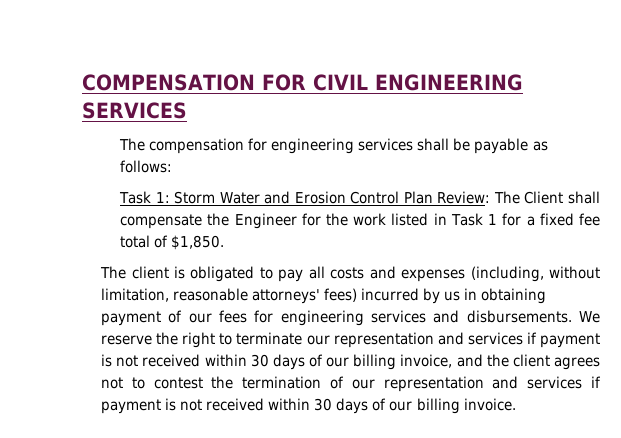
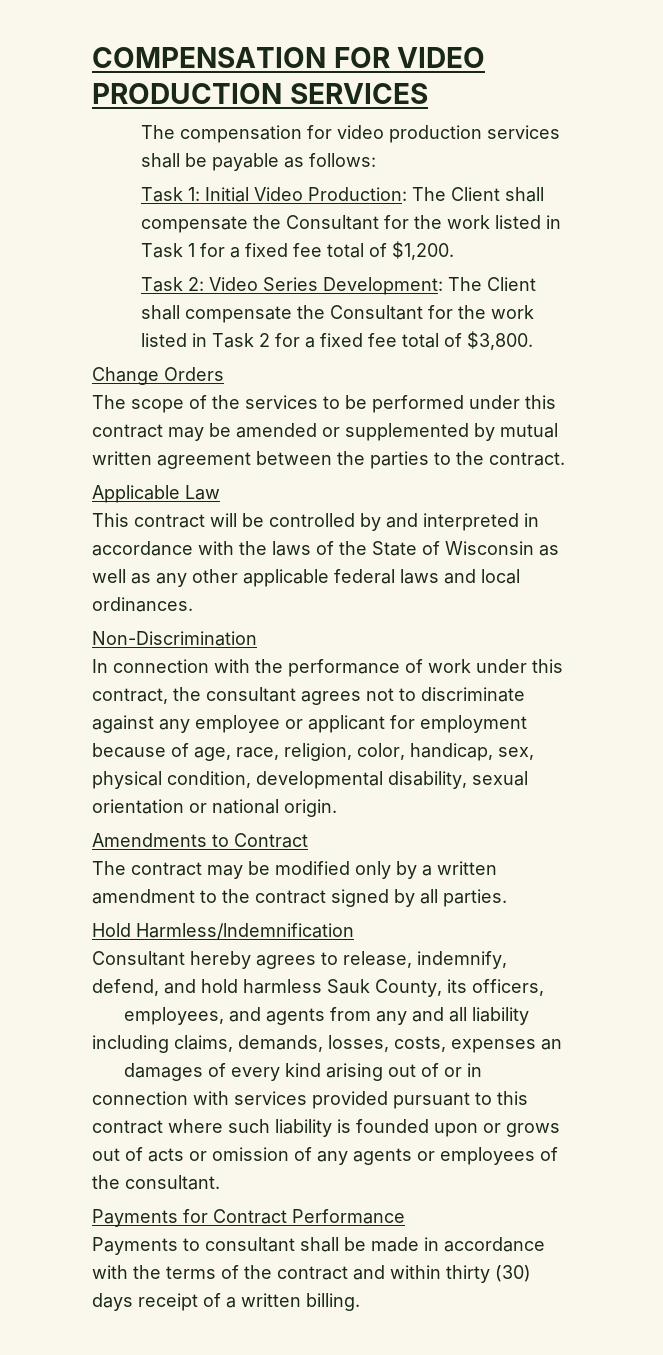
[312,74,523,91] CIVIL ENGINEERING -> [397,47,486,68] [92,83,282,104] VIDEO PRODUCTION
[271,138,355,154] engineering -> [336,125,482,143] video production
[174,191,600,204] [120,213,297,229] Storm Water and Erosion Control Plan Review: The Client shall compensate the Engineer -> [204,187,544,202] [140,215,379,233] Initial Video Production: The Client shall compensate the Consultant
[171,235,225,250] [100,266,600,282] [101,288,547,304] [101,310,601,326] [101,332,600,348] [101,354,600,370] [101,376,601,392] [101,398,516,414] $1,850. // The client is obligated to pay all costs and expenses (including, without limitation, reasonable attorneys' fees) incurred by us in obtaining payment of our fees for engineering services and disbursements. We reserve the right to terminate our representation and services if payment is not received within 30 days of our billing invoice, and the client agrees not to contest the termination of our representation and services if payment is not received within 30 days of our billing invoice. -> [391,241,454,260] [140,277,536,295] [140,305,534,323] [140,331,533,350] [92,367,224,385] [92,395,556,413] [92,423,558,441] [92,451,565,469] [92,485,220,503] [92,513,539,531] [92,541,559,556] [92,569,520,587] [92,597,193,612] [92,631,257,646] [92,659,563,677] [92,687,525,705] [92,715,527,733] [92,743,534,761] [92,771,528,789] [92,799,337,817] [92,833,308,848] [92,861,497,879] [92,889,507,907] [92,923,354,939] [92,951,507,969] [92,979,544,997] [123,1007,529,1025] [92,1035,562,1053] [123,1063,482,1081] [92,1091,528,1109] [92,1119,560,1137] [92,1147,558,1165] [92,1175,220,1190] [92,1209,405,1227] [92,1237,545,1255] [92,1265,531,1283] [92,1293,360,1311] $1,200. // Task 2: Video Series Development: The Client shall compensate the Consultant for the work listed in Task 2 for a fixed fee total of $3,800. // Change Orders // The scope of the services to be performed under this contract may be amended or supplemented by mutual written agreement between the parties to the contract. // Applicable Law // This contract will be controlled by and interpreted in accordance with the laws of the State of Wisconsin as well as any other applicable federal laws and local ordinances. // Non-Discrimination // In connection with the performance of work under this contract, the consultant agrees not to discriminate against any employee or applicant for employment because of age, race, religion, color, handicap, sex, physical condition, developmental disability, sexual orientation or national origin. // Amendments to Contract // The contract may be modified only by a written amendment to the contract signed by all parties. // Hold Harmless/lndemnification // Consultant hereby agrees to release, indemnify, defend, and hold harmless Sauk County, its officers, // employees, and agents from any and all liability including claims, demands, losses, costs, expenses an // damages of every kind arising out of or in connection with services provided pursuant to this contract where such liability is founded upon or grows out of acts or omission of any agents or employees of the consultant. // Payments for Contract Performance // Payments to consultant shall be made in accordance with the terms of the contract and within thirty (30) days receipt of a written billing.

